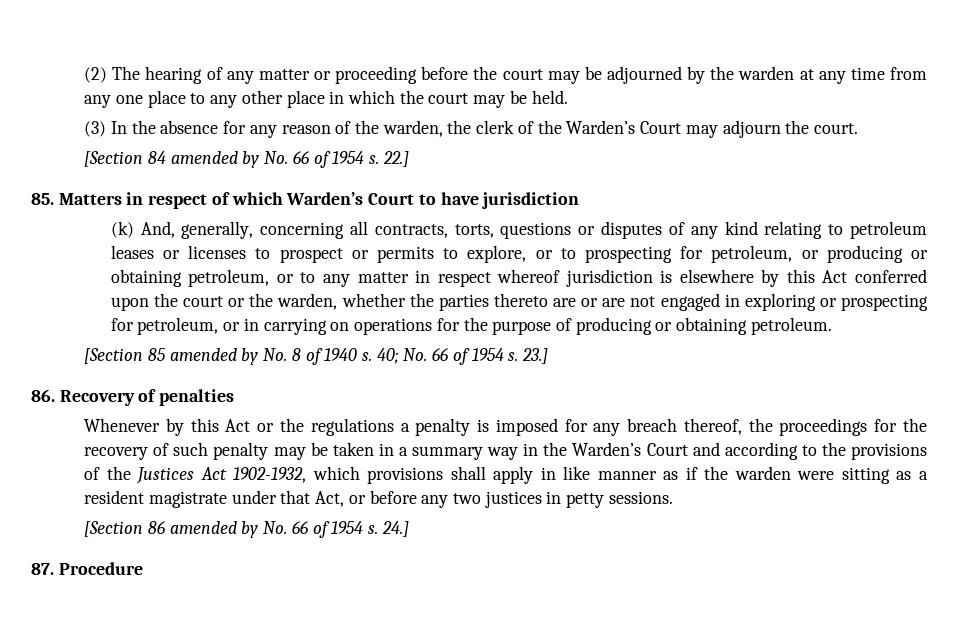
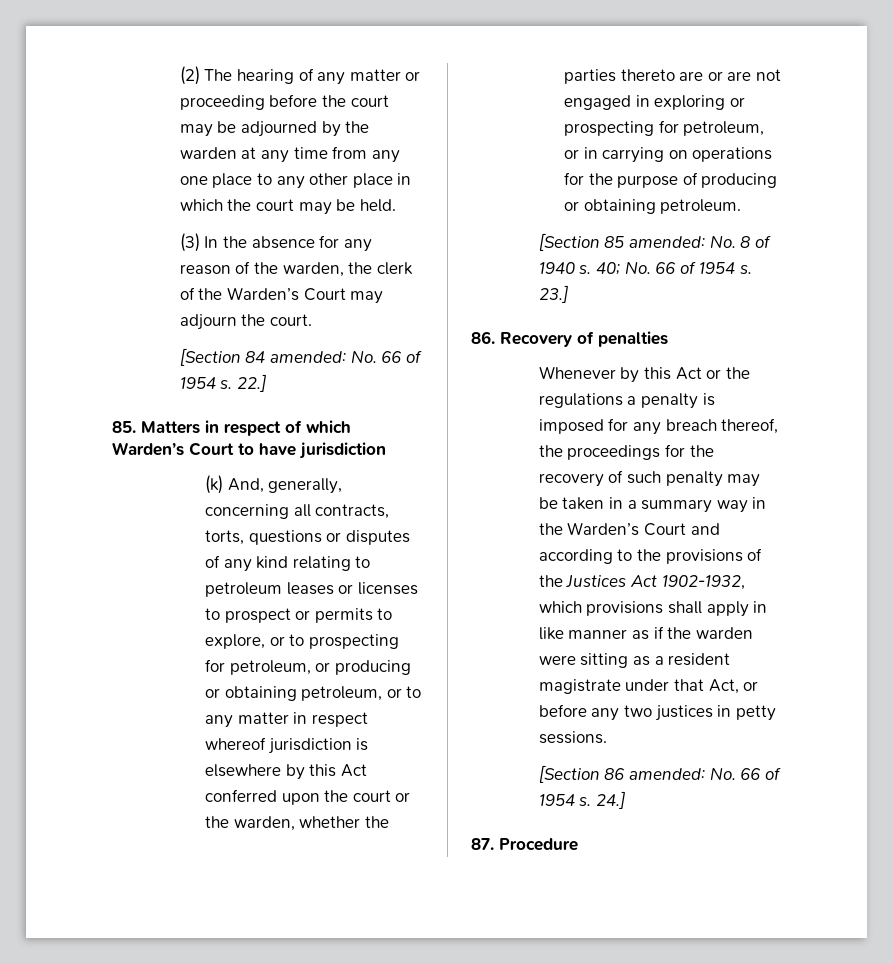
[170,151,260,168] amended by -> [270,351,347,363] amended:
[169,348,259,365] amended by -> [629,236,706,248] amended:
[169,521,259,538] amended by -> [629,768,706,780] amended:

